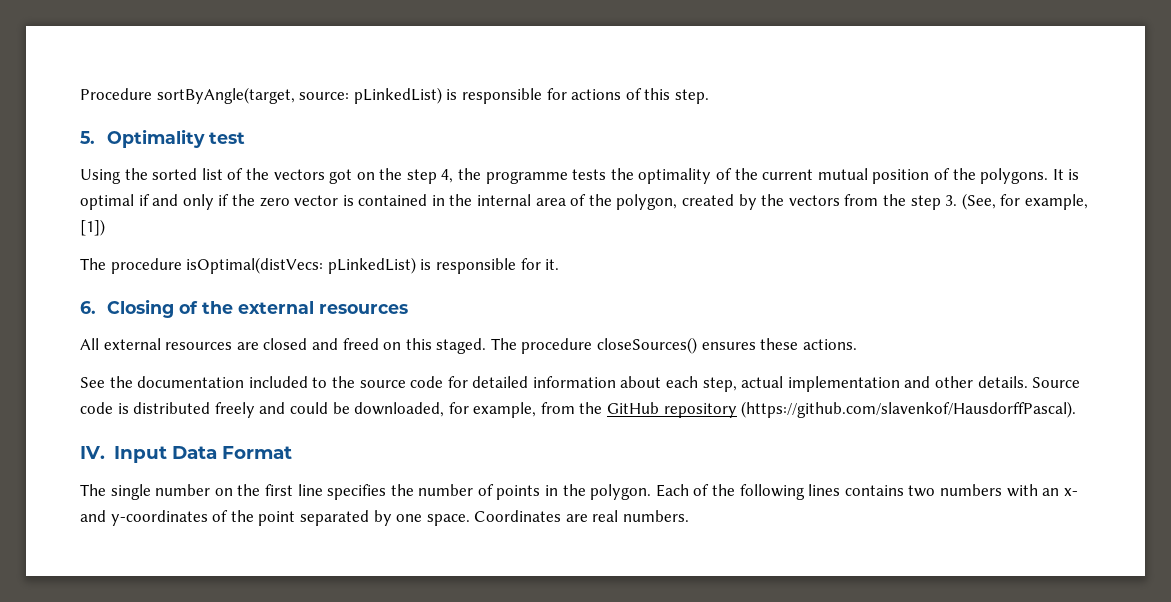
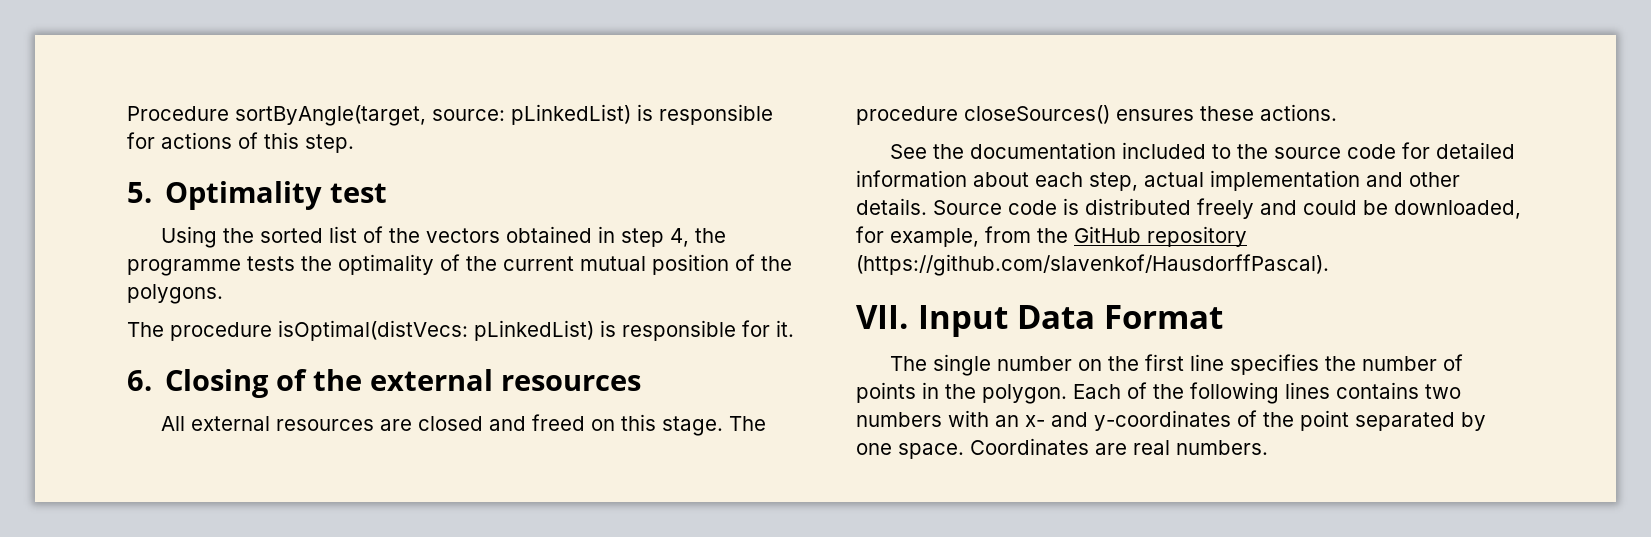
[329,168,403,184] got on the -> [506,226,616,243] obtained in
[1052,169,1080,180] [80,193,1088,210] [80,219,105,236] It is optimal if and only if the zero vector is contained in the internal area of the polygon, created by the vectors from the step 3. (See, for example, [1]) -> (223, 294) none
[436,338,487,354] staged. -> [662,416,724,436] stage.
[80,446,105,459] IV. -> [856,305,908,329] VII.

